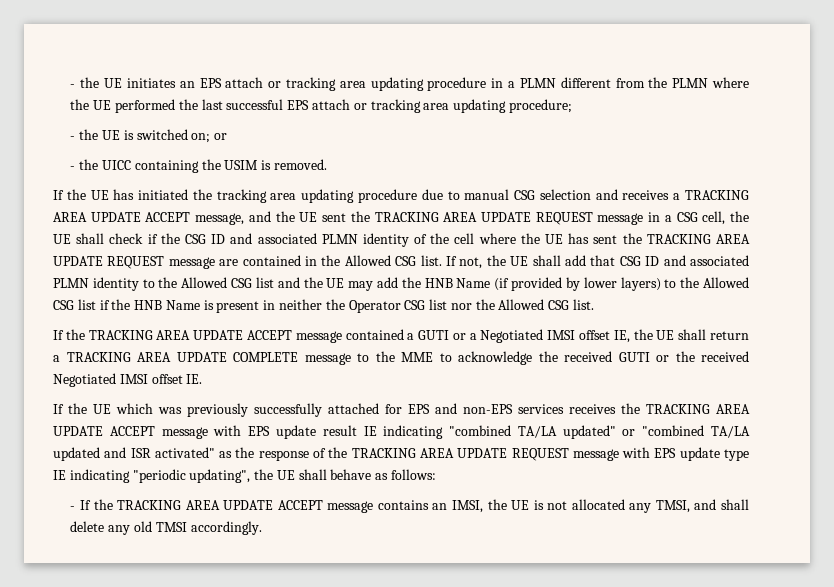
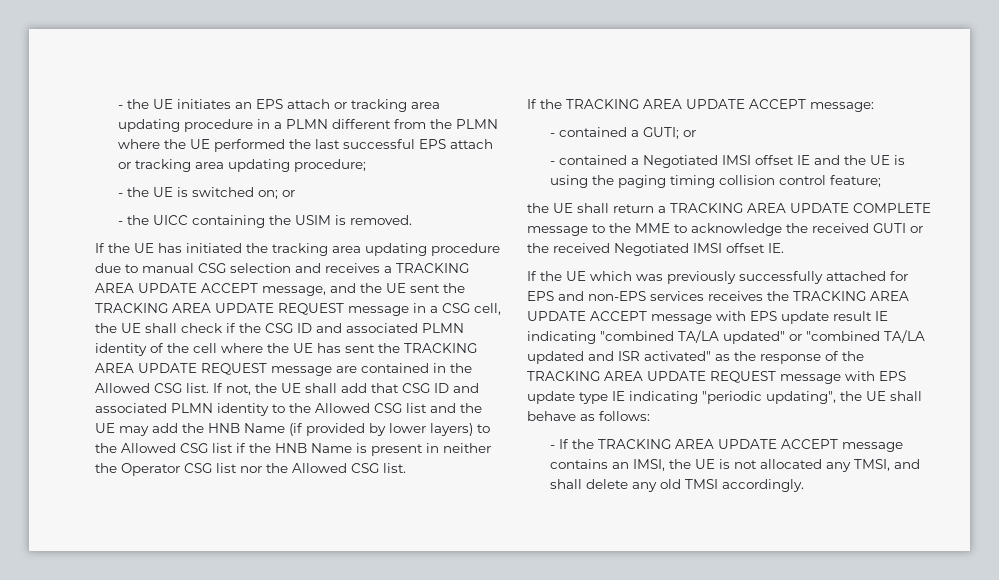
[295,329,466,343] message contained a GUTI or -> [810,102,874,112] [549,127,696,139] [549,155,627,165] message: // - contained a GUTI; or // - contained
[613,330,630,343] IE, -> [796,155,905,165] [549,175,881,188] IE and the UE is using the paging timing collision control feature; //

